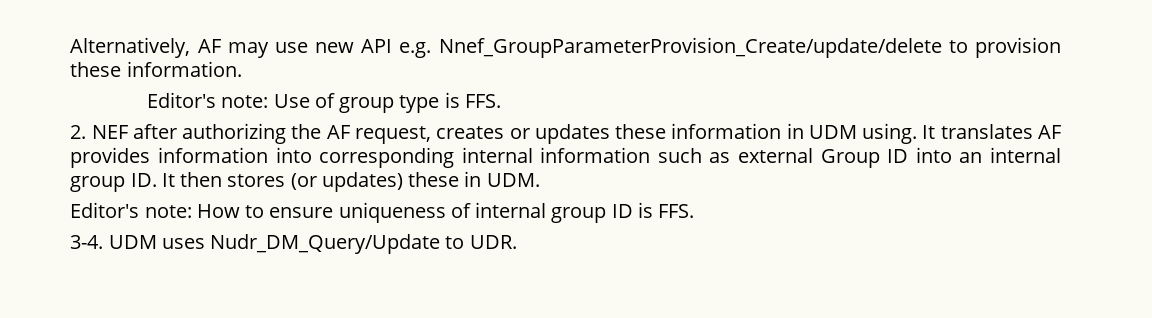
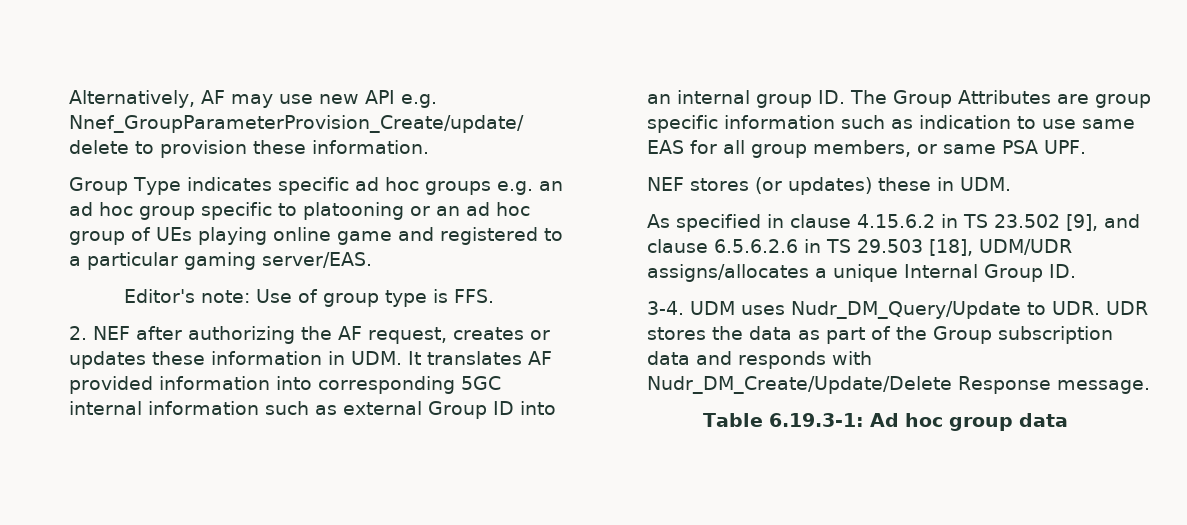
(242, 69) none -> [68,177,563,195] [68,202,530,220] [68,227,563,245] [68,252,372,270] // Group Type indicates specific ad hoc groups e.g. an ad hoc group specific to platooning or an ad hoc group of UEs playing online game and registered to a particular gaming server/EAS.
[808,123,918,144] UDM using. -> [350,351,402,365] UDM.
[70,147,151,168] provides -> [68,376,153,394] provided
(455, 157) none -> [460,376,501,390] 5GC
[161,172,223,187] It then -> [849,90,1151,108] [646,115,1135,133] [646,140,1086,158] [646,177,684,191] The Group Attributes are group specific information such as indication to use same EAS for all group members, or same PSA UPF. // NEF
[70,202,695,223] Editor's note: How to ensure uniqueness of internal group ID is FFS. -> [646,214,1140,232] [646,239,1072,256] [646,264,1076,282] As specified in clause 4.15.6.2 in TS 23.502 [9], and clause 6.5.6.2.6 in TS 29.503 [18], UDM/UDR assigns/allocates a unique Internal Group ID.
(517, 242) none -> [1105,301,1148,315] [646,326,1113,344] [646,351,872,369] [646,376,1150,394] [703,413,1068,431] UDR stores the data as part of the Group subscription data and responds with Nudr_DM_Create/Update/Delete Response message. // Table 6.19.3-1: Ad hoc group data

